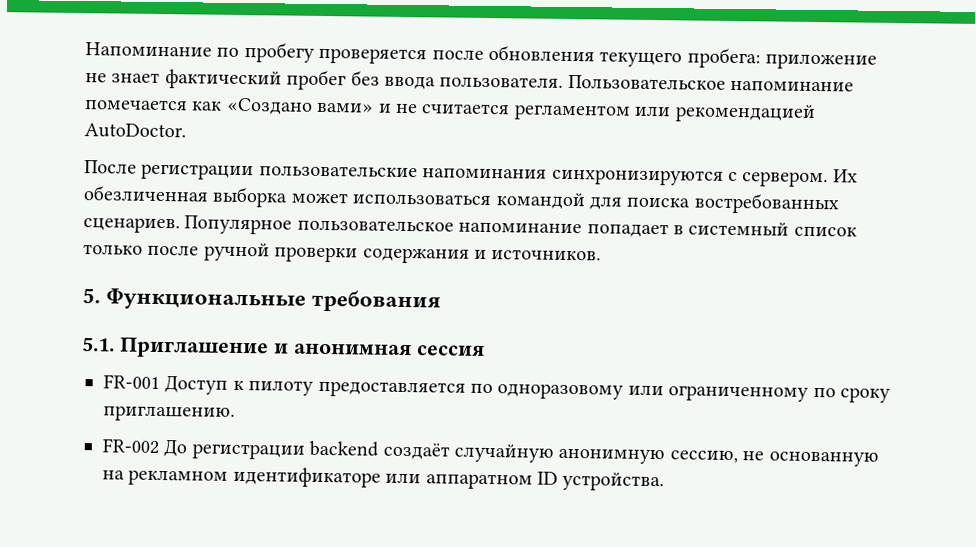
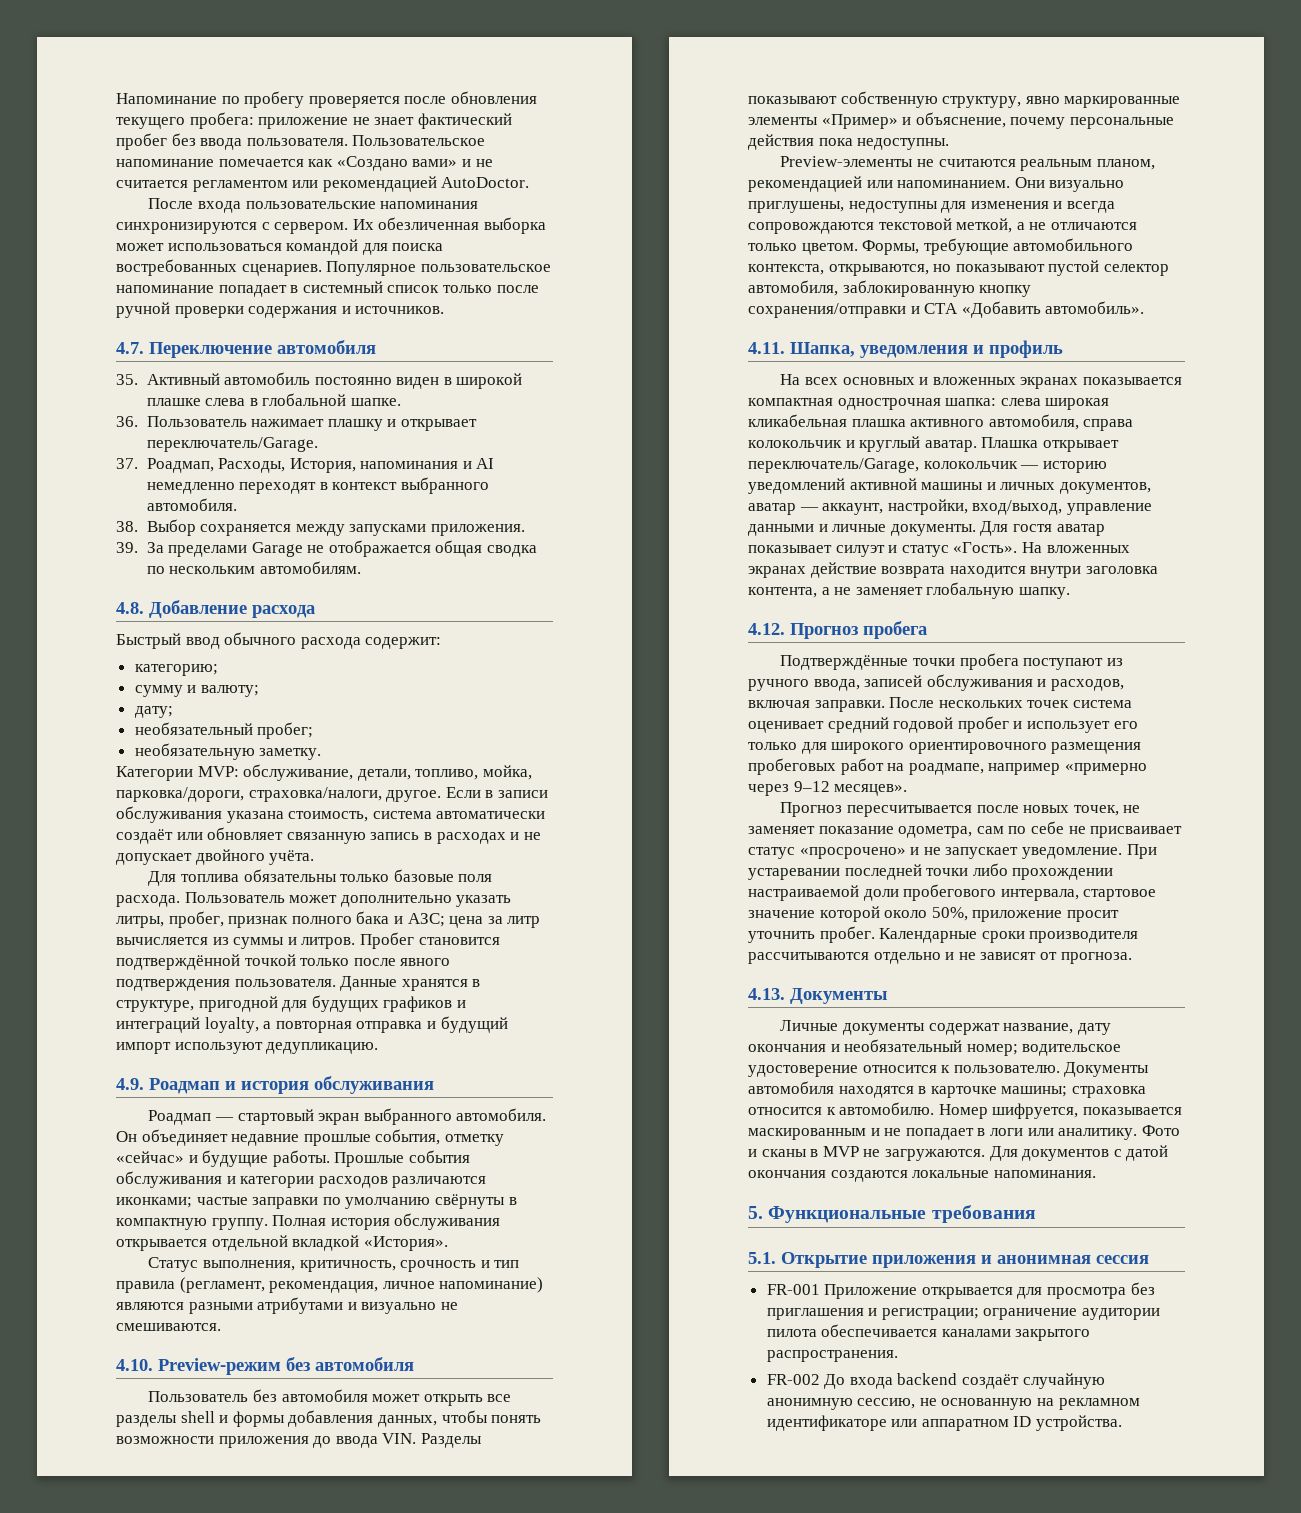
[141,163,255,181] регистрации -> [197,201,241,213] входа
(602, 255) none -> [116,340,376,358] [116,372,523,389] [146,393,401,406] [116,416,477,431] [146,437,318,452] [116,458,495,473] [146,477,489,494] [146,498,237,511] [116,519,525,536] [116,540,538,557] [146,561,361,574] [116,600,315,618] [116,632,442,649] [134,664,218,676] [134,685,259,697] [134,706,173,718] [134,722,314,739] [134,743,322,760] [116,764,532,781] [116,787,548,802] [116,806,546,823] [116,827,541,844] [116,849,315,865] [148,869,493,886] [116,892,512,907] [116,911,541,928] [116,932,500,949] [116,954,451,970] [116,976,481,991] [116,995,466,1012] [116,1016,508,1033] [116,1042,379,1054] [116,1076,434,1094] [148,1108,547,1125] [116,1129,504,1146] [116,1150,470,1167] [116,1171,487,1188] [116,1194,517,1209] [116,1213,501,1230] [116,1235,448,1251] [148,1257,520,1272] [116,1277,544,1293] [116,1297,458,1314] [116,1323,221,1331] [116,1357,414,1375] [148,1389,512,1406] [116,1410,542,1427] [116,1433,482,1448] [748,91,1181,108] [748,112,1174,129] [748,134,950,150] [780,156,1155,171] [748,176,1125,192] [748,201,1115,213] [748,218,1137,234] [748,238,1134,255] [748,260,1169,276] [748,280,1032,297] [748,301,1145,318] [748,340,1063,358] [780,374,1182,389] [748,398,1110,410] [748,414,1134,431] [748,436,1119,452] [748,458,1107,473] [748,478,1151,494] [748,499,1152,515] [748,521,1105,536] [748,542,1130,557] [748,562,1158,578] [748,582,1070,599] [748,621,927,639] [780,653,1123,670] [748,674,1124,691] [748,697,1132,712] [748,716,1138,733] [748,742,1142,754] [748,758,1147,775] [748,781,908,796] [780,802,1141,817] [748,821,1183,838] [748,844,1157,859] [748,863,1114,880] [748,884,1157,901] [748,906,1119,922] [748,926,1139,943] [748,952,1132,964] [748,988,887,1004] [780,1020,1111,1035] [748,1039,1122,1056] [748,1062,1150,1077] [748,1081,1146,1098] [748,1102,1182,1119] [748,1125,1180,1140] [748,1145,1169,1161] [748,1170,1096,1182] // 4.7. Переключение автомобиля // 35. Активный автомобиль постоянно виден в широкой плашке слева в глобальной шапке. // 36. Пользователь нажимает плашку и открывает переключатель/Garage. // 37. Роадмап, Расходы, История, напоминания и AI немедленно переходят в контекст выбранного автомобиля. // 38. Выбор сохраняется между запусками приложения. // 39. За пределами Garage не отображается общая сводка по нескольким автомобилям. // 4.8. Добавление расхода // Быстрый ввод обычного расхода содержит: // категорию; // сумму и валюту; // дату; // необязательный пробег; // необязательную заметку. // Категории MVP: обслуживание, детали, топливо, мойка, парковка/дороги, страховка/налоги, другое. Если в записи обслуживания указана стоимость, система автоматически создаёт или обновляет связанную запись в расходах и не допускает двойного учёта. // Для топлива обязательны только базовые поля расхода. Пользователь может дополнительно указать литры, пробег, признак полного бака и АЗС; цена за литр вычисляется из суммы и литров. Пробег становится подтверждённой точкой только после явного подтверждения пользователя. Данные хранятся в структуре, пригодной для будущих графиков и интеграций loyalty, а повторная отправка и будущий импорт используют дедупликацию. // 4.9. Роадмап и история обслуживания // Роадмап — стартовый экран выбранного автомобиля. Он объединяет недавние прошлые события, отметку «сейчас» и будущие работы. Прошлые события обслуживания и категории расходов различаются иконками; частые заправки по умолчанию свёрнуты в компактную группу. Полная история обслуживания открывается отдельной вкладкой «История». // Статус выполнения, критичность, срочность и тип правила (регламент, рекомендация, личное напоминание) являются разными атрибутами и визуально не смешиваются. // 4.10. Preview-режим без автомобиля // Пользователь без автомобиля может открыть все разделы shell и формы добавления данных, чтобы понять возможности приложения до ввода VIN. Разделы показывают собственную структуру, явно маркированные элементы «Пример» и объяснение, почему персональные действия пока недоступны. // Preview-элементы не считаются реальным планом, рекомендацией или напоминанием. Они визуально приглушены, недоступны для изменения и всегда сопровождаются текстовой меткой, а не отличаются только цветом. Формы, требующие автомобильного контекста, открываются, но показывают пустой селектор автомобиля, заблокированную кнопку сохранения/отправки и CTA «Добавить автомобиль». // 4.11. Шапка, уведомления и профиль // На всех основных и вложенных экранах показывается компактная однострочная шапка: слева широкая кликабельная плашка активного автомобиля, справа колокольчик и круглый аватар. Плашка открывает переключатель/Garage, колокольчик — историю уведомлений активной машины и личных документов, аватар — аккаунт, настройки, вход/выход, управление данными и личные документы. Для гостя аватар показывает силуэт и статус «Гость». На вложенных экранах действие возврата находится внутри заголовка контента, а не заменяет глобальную шапку. // 4.12. Прогноз пробега // Подтверждённые точки пробега поступают из ручного ввода, записей обслуживания и расходов, включая заправки. После нескольких точек система оценивает средний годовой пробег и использует его только для широкого ориентировочного размещения пробеговых работ на роадмапе, например «примерно через 9–12 месяцев». // Прогноз пересчитывается после новых точек, не заменяет показание одометра, сам по себе не присваивает статус «просрочено» и не запускает уведомление. При устаревании последней точки либо прохождении настраиваемой доли пробегового интервала, стартовое значение которой около 50%, приложение просит уточнить пробег. Календарные сроки производителя рассчитываются отдельно и не зависят от прогноза. // 4.13. Документы // Личные документы содержат название, дату окончания и необязательный номер; водительское удостоверение относится к пользователю. Документы автомобиля находятся в карточке машины; страховка относится к автомобилю. Номер шифруется, показывается маскированным и не попадает в логи или аналитику. Фото и сканы в MVP не загружаются. Для документов с датой окончания создаются локальные напоминания.
[119,337,269,359] Приглашение -> [781,1252,976,1268] Открытие приложения
[164,375,891,403] [103,405,235,422] Доступ к пилоту предоставляется по одноразовому или ограниченному по сроку приглашению. -> [824,1282,1155,1299] [766,1308,1161,1320] [766,1324,1091,1341] [766,1350,898,1362] Приложение открывается для просмотра без приглашения и регистрации; ограничение аудитории пилота обеспечивается каналами закрытого распространения.
[191,443,305,460] регистрации -> [849,1377,893,1389] входа

